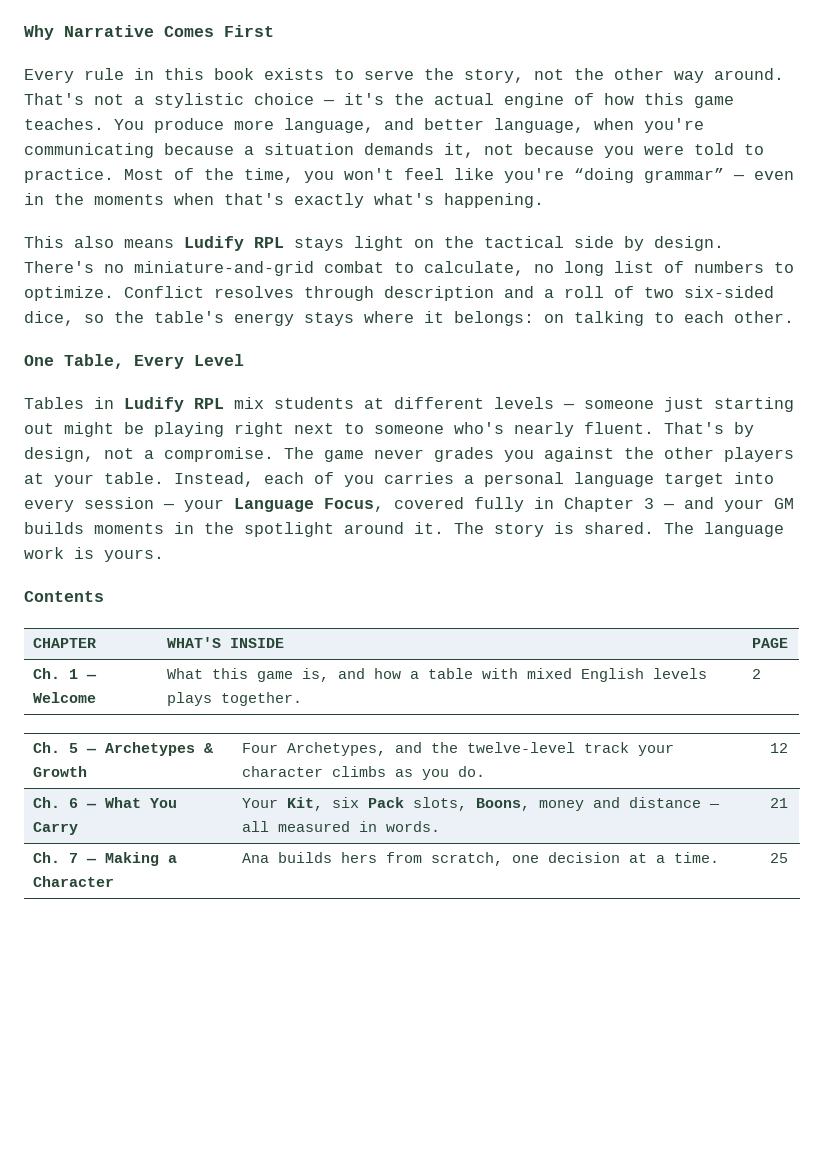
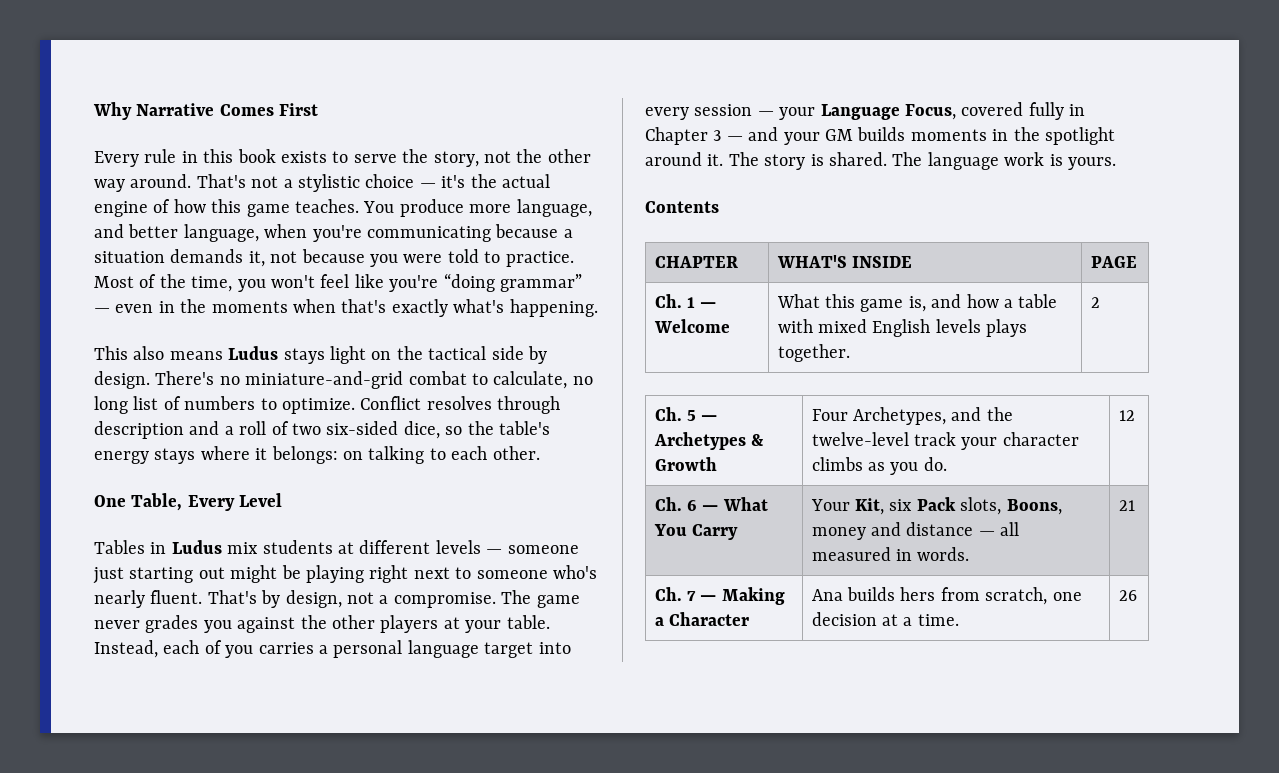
[184,236,284,251] Ludify RPL -> [228,346,279,360] Ludus
[124,397,224,412] Ludify RPL -> [171,540,222,554] Ludus
[770,853,789,863] 25 -> [1118,590,1137,601] 26

